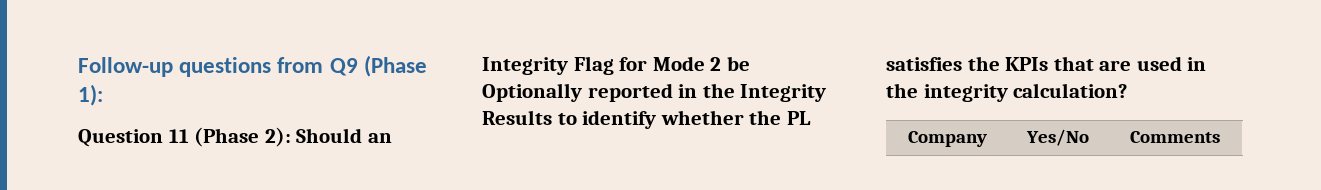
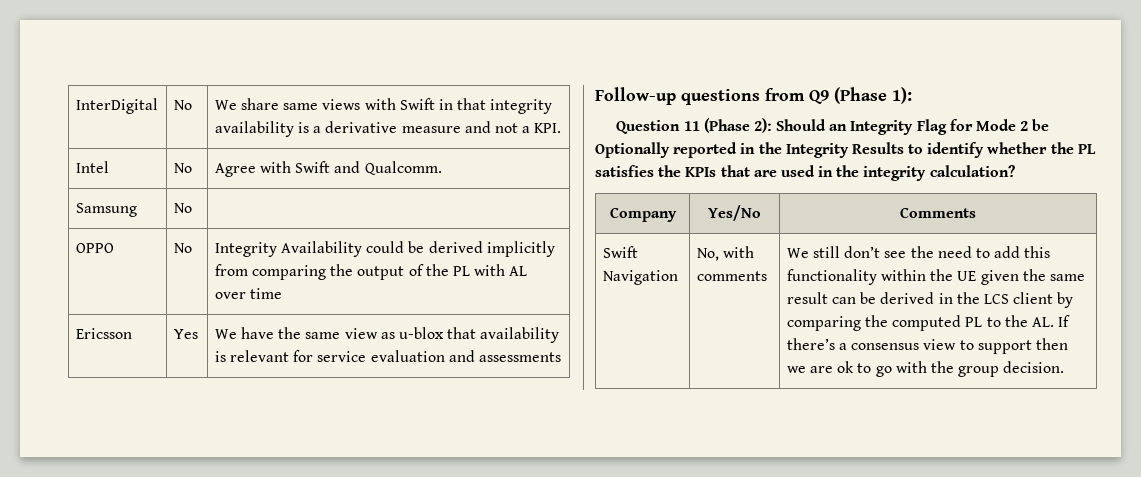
(78, 67) none -> [75,98,158,114] [173,100,192,110] [214,98,553,114] [214,121,562,137] [75,161,109,173] [173,163,192,173] [214,161,442,177] [75,203,137,217] [173,203,192,213] [75,243,114,253] [173,243,192,253] [214,241,555,257] [214,264,528,280] [214,288,283,299] [75,328,132,339] [173,329,198,339] [214,327,560,343] [214,350,561,362] InterDigital | No | We share same views with Swift in that integrity availability is a derivative measure and not a KPI. // Intel | No | Agree with Swift and Qualcomm. // Samsung | No | // OPPO | No | Integrity Availability could be derived implicitly from comparing the output of the PL with AL over time // Ericsson | Yes | We have the same view as u-blox that availability is relevant for service evaluation and assessments //
(1220, 137) none -> [602,246,638,258] [602,270,678,285] [696,246,755,261] [696,271,767,281] [786,246,1051,258] [786,269,1085,285] [786,292,1074,308] [786,315,1071,331] [786,338,1068,354] [786,361,1065,377] // Swift Navigation | No, with comments | We still don’t see the need to add this functionality within the UE given the same result can be derived in the LCS client by comparing the computed PL to the AL. If there’s a consensus view to support then we are ok to go with the group decision.

